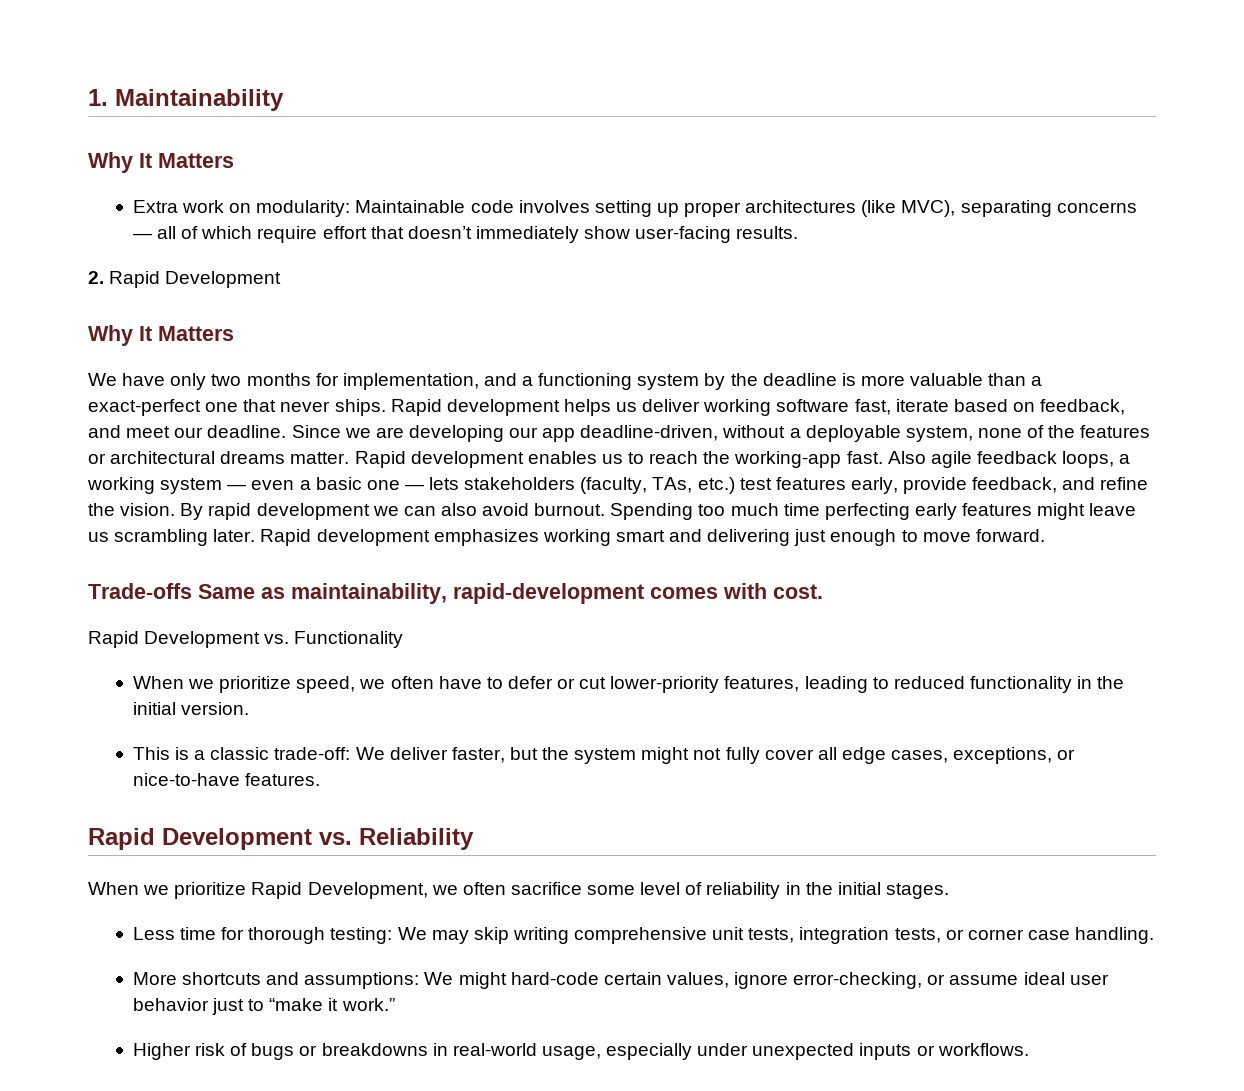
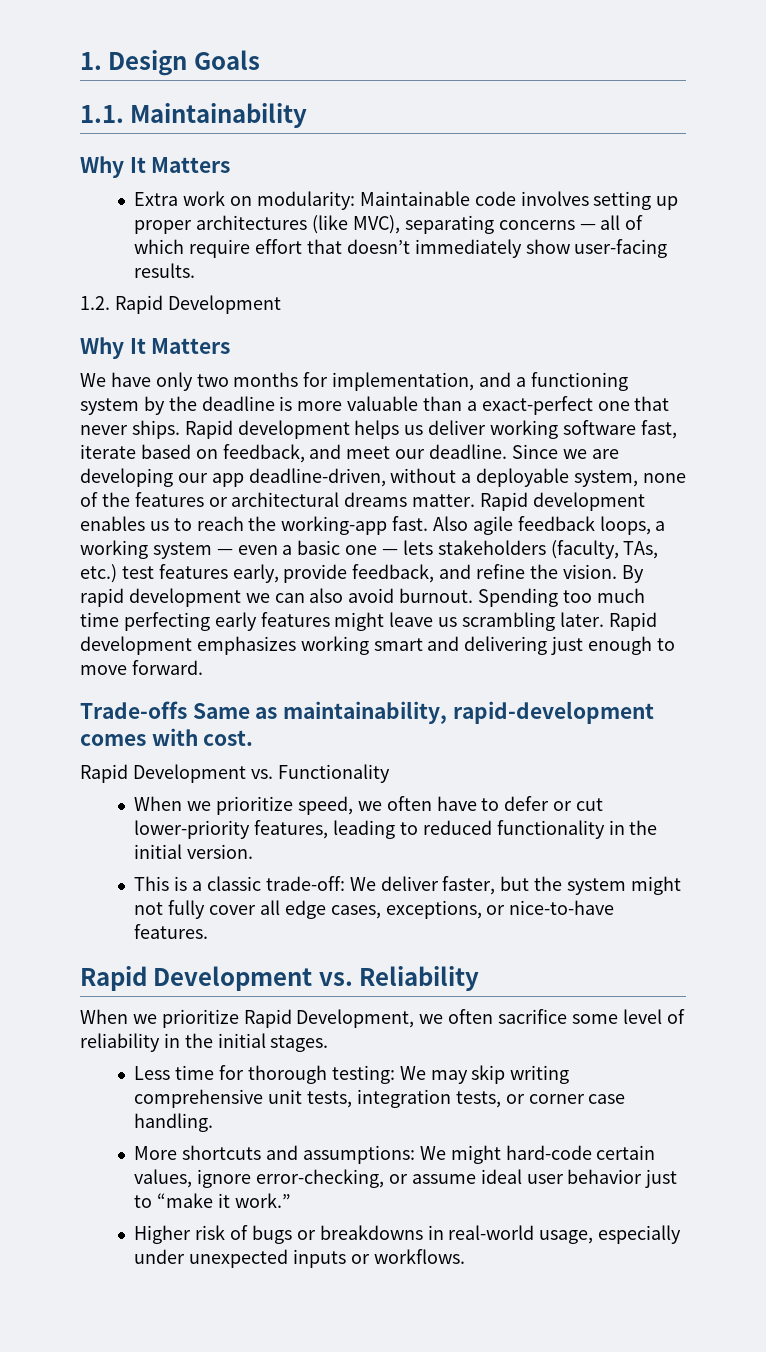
(108, 97) none -> [108,50,260,76] [80,105,124,123] Design Goals // 1.1.
[88,271,104,284] 2. -> [80,296,110,310] 1.2.

